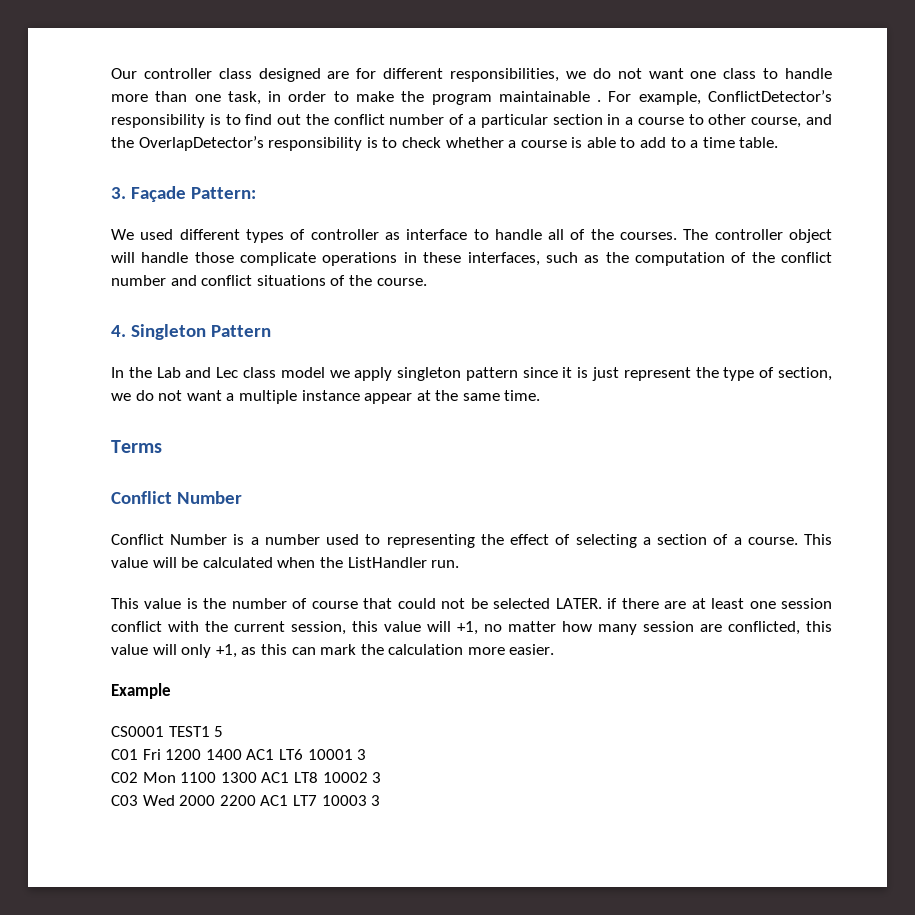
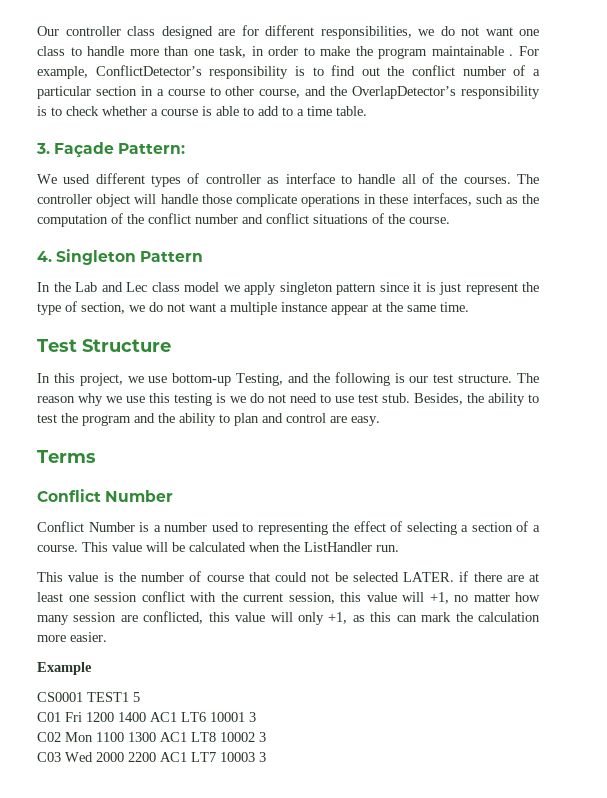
(541, 395) none -> [37,339,171,352] [37,372,539,386] [37,393,539,406] [37,413,380,426] // Test Structure // In this project, we use bottom-up Testing, and the following is our test structure. The reason why we use this testing is we do not need to use test stub. Besides, the ability to test the program and the ability to plan and control are easy.

